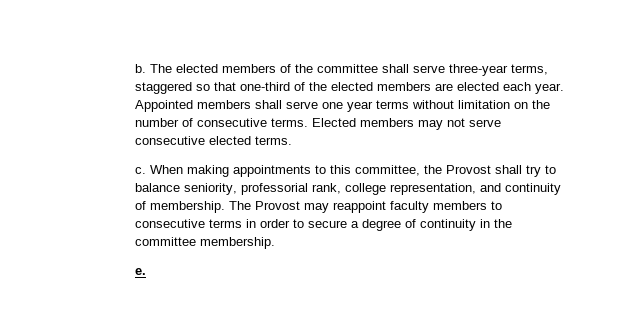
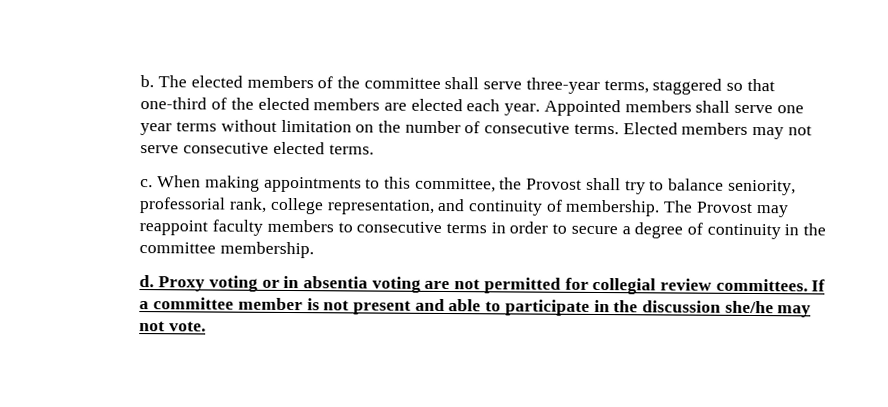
[134,268,146,275] e. -> [139,275,826,295] [139,297,812,318] [139,321,207,332] d. Proxy voting or in absentia voting are not permitted for collegial review committees. If a committee member is not present and able to participate in the discussion she/he may not vote.

